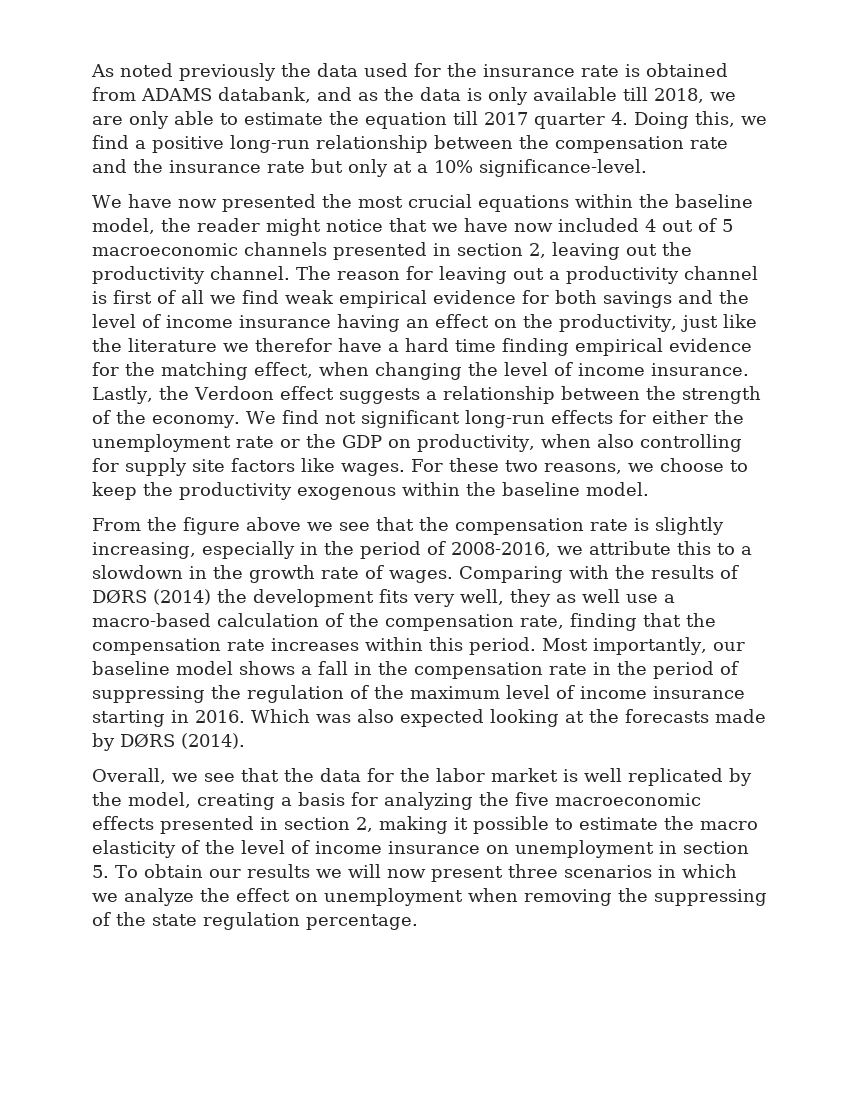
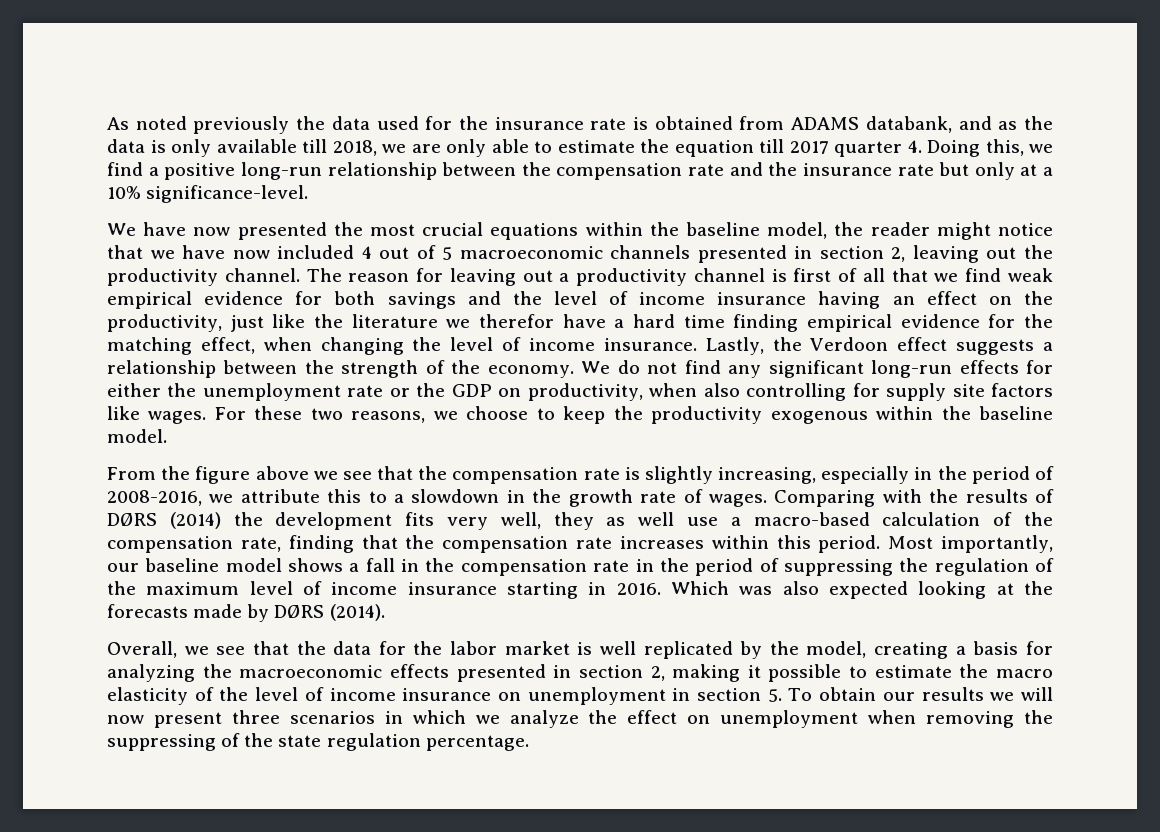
(204, 297) none -> [891,268,928,282] that
[281,410,356,424] find not -> [617,360,762,378] do not find any
[515,792,549,806] five -> (232, 671) none

